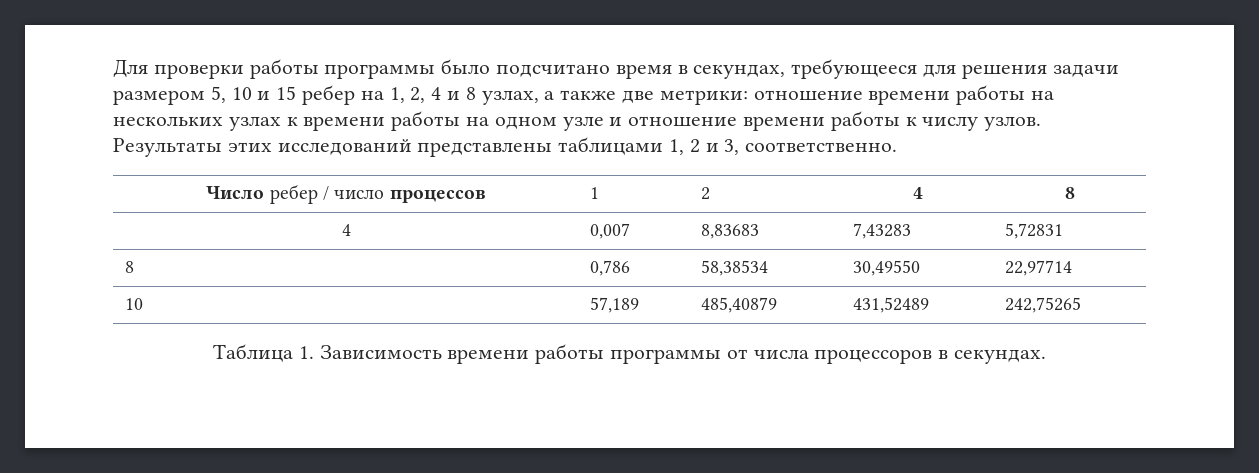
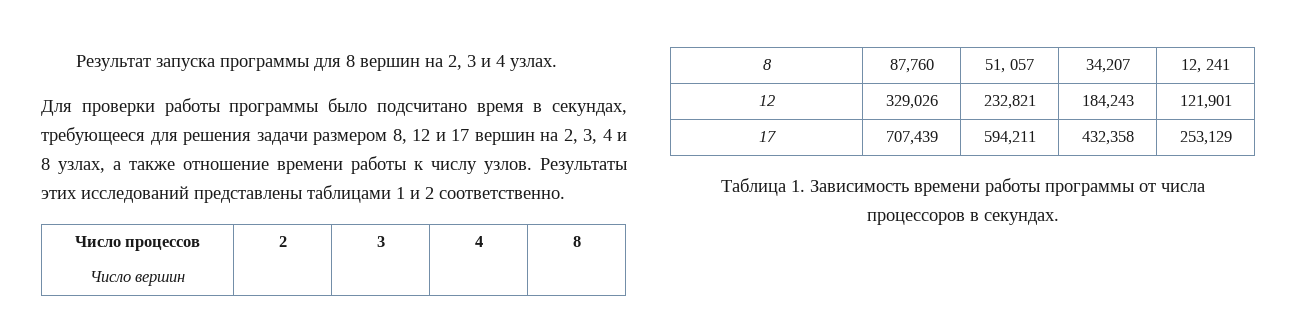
(113, 68) none -> [75,55,557,71] Результат запуска программы для 8 вершин на 2, 3 и 4 узлах. //
[210,85,426,105] 5, 10 и 15 ребер на 1, 2, -> [392,129,597,145] 8, 12 и 17 вершин на 2, 3,
[622,85,1055,105] [113,111,623,131] две метрики: отношение времени работы на нескольких узлах к времени работы на одном узле и -> (175, 165) none
[669,139,740,155] 1, 2 и 3, -> [396,187,434,199] 1 и 2
[269,184,385,204] ребер / число -> (121, 241) none
[590,187,600,199] [701,187,711,200] | 1 | 2 -> [89,271,186,286] [278,236,287,247] [376,236,385,247] // Число вершин | 2 | 3
[341,224,351,236] [590,223,631,239] [701,224,760,239] [853,223,912,239] [1005,223,1064,239] [125,261,135,273] [590,260,631,276] [701,260,769,276] [853,260,921,276] [1005,260,1073,276] [125,298,144,310] [590,297,640,313] [701,297,778,313] [853,297,930,313] [1005,297,1082,313] 4 | 0,007 | 8,83683 | 7,43283 | 5,72831 // 8 | 0,786 | 58,38534 | 30,49550 | 22,97714 // 10 | 57,189 | 485,40879 | 431,52489 | 242,75265 -> [762,59,772,70] [889,59,934,73] [985,59,1034,73] [1085,59,1130,73] [1181,59,1230,73] [758,95,775,106] [885,95,938,109] [983,95,1036,109] [1081,95,1134,109] [1179,95,1232,109] [758,131,776,142] [885,131,938,145] [983,131,1036,145] [1081,131,1134,145] [1179,131,1232,145] 8 | 87,760 | 51, 057 | 34,207 | 12, 241 // 12 | 329,026 | 232,821 | 184,243 | 121,901 // 17 | 707,439 | 594,211 | 432,358 | 253,129

